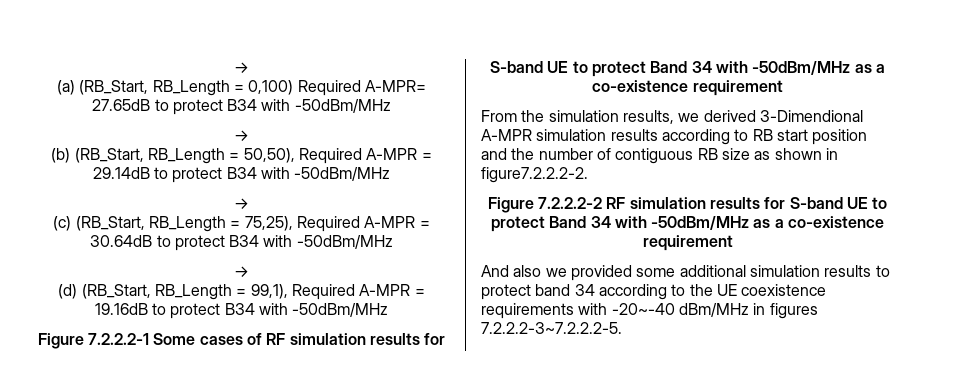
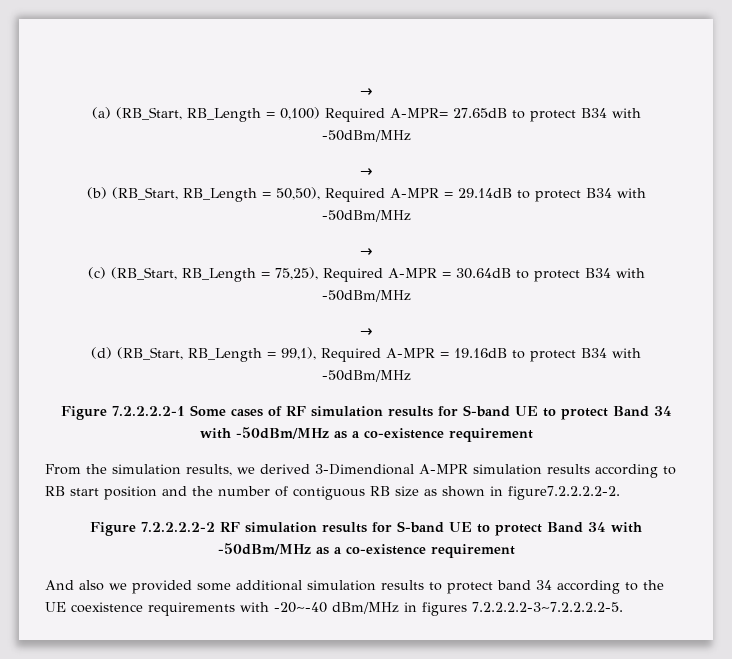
[88,333,150,345] 7.2.2.2-1 -> [111,406,185,416] 7.2.2.2.2-1
[481,167,588,183] [487,197,603,213] figure7.2.2.2-2. // Figure 7.2.2.2-2 -> [508,486,620,500] [90,522,215,536] figure7.2.2.2.2-2. // Figure 7.2.2.2.2-2
[481,322,622,334] 7.2.2.2-3~7.2.2.2-5. -> [472,602,623,612] 7.2.2.2.2-3~7.2.2.2.2-5.

